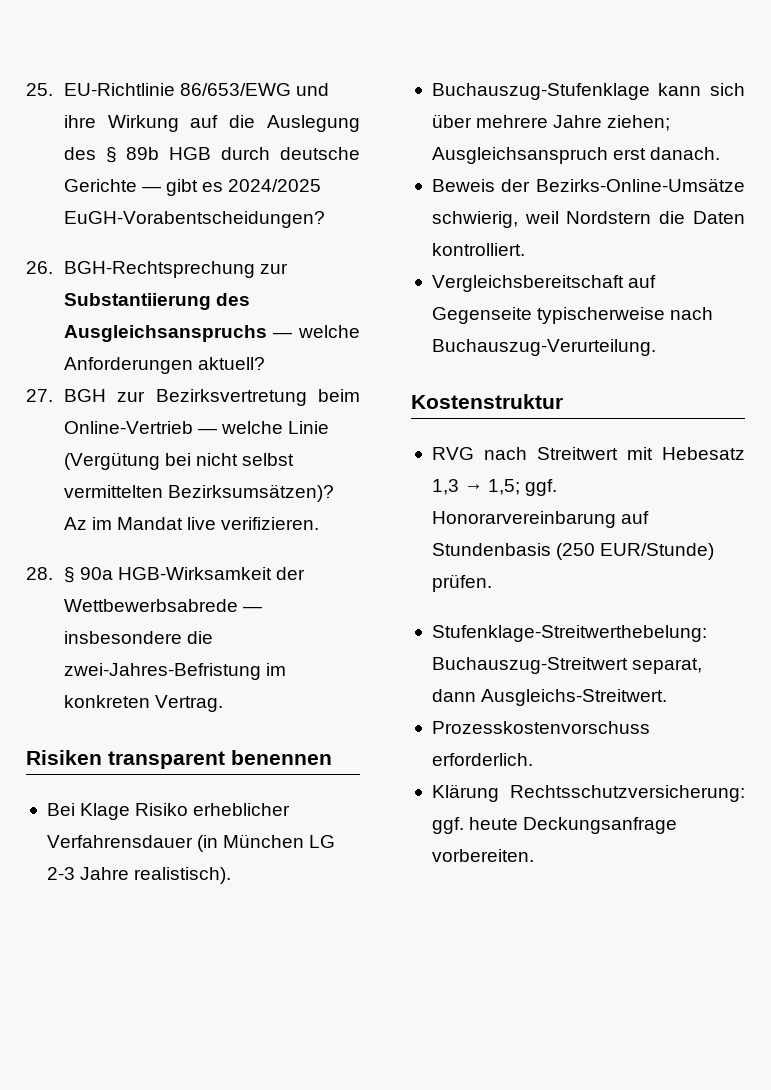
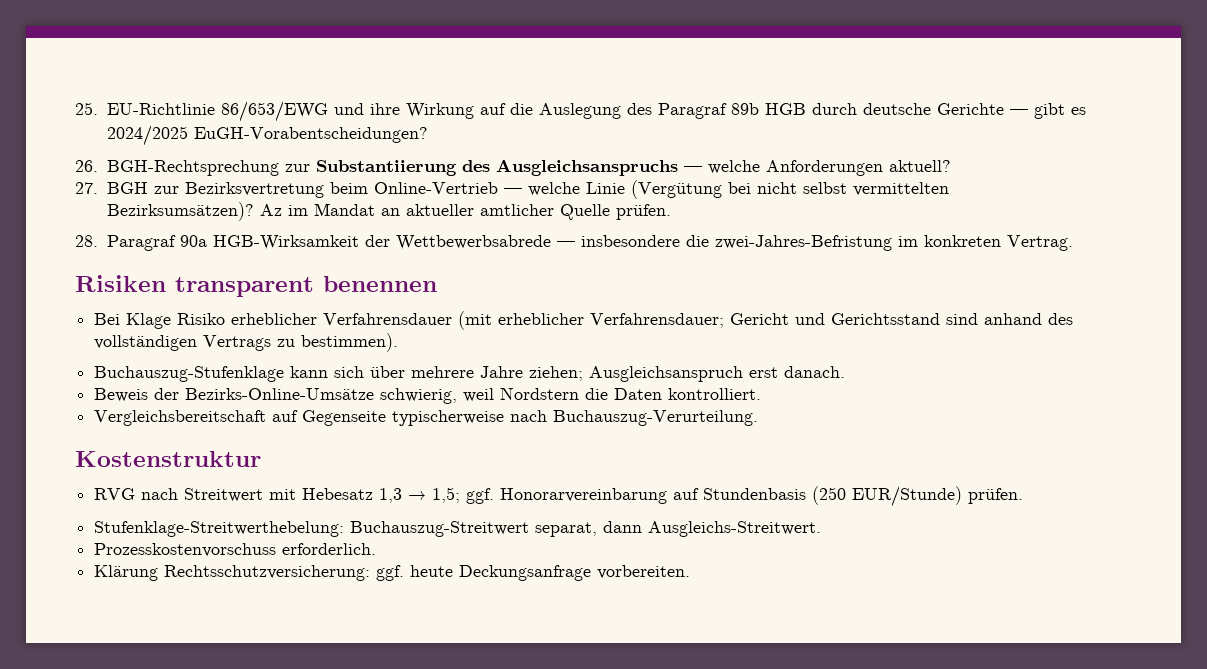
[105,147,117,163] § -> [657,103,727,119] Paragraf
[187,517,320,530] live verifizieren. -> [380,204,671,220] an aktueller amtlicher Quelle prüfen.
[63,567,75,583] § -> [106,235,176,251] Paragraf
[197,834,336,852] [46,867,232,884] (in München LG 2-3 Jahre realistisch). -> [458,311,1074,330] [94,333,399,352] (mit erheblicher Verfahrensdauer; Gericht und Gerichtsstand sind anhand des vollständigen Vertrags zu bestimmen).

